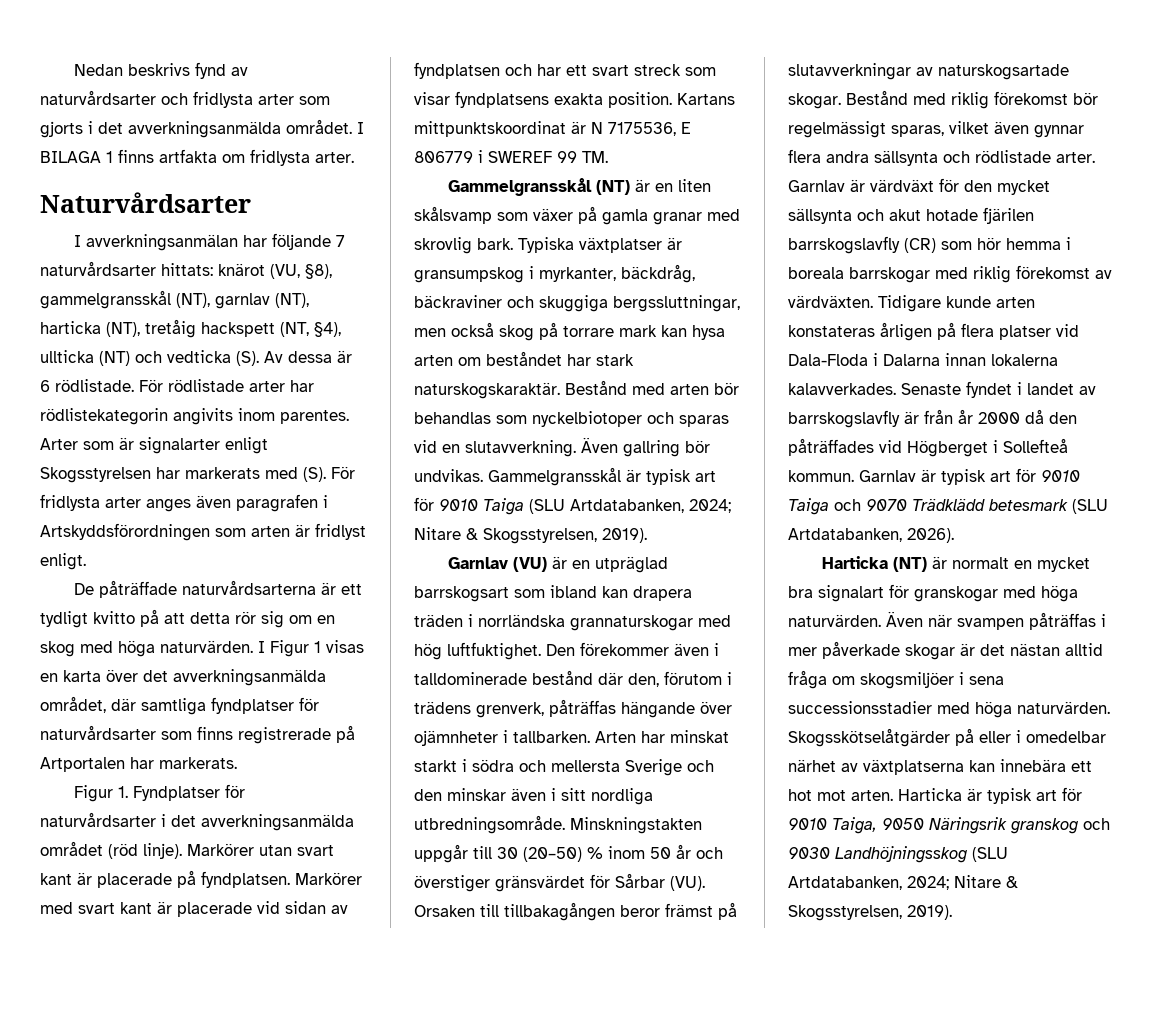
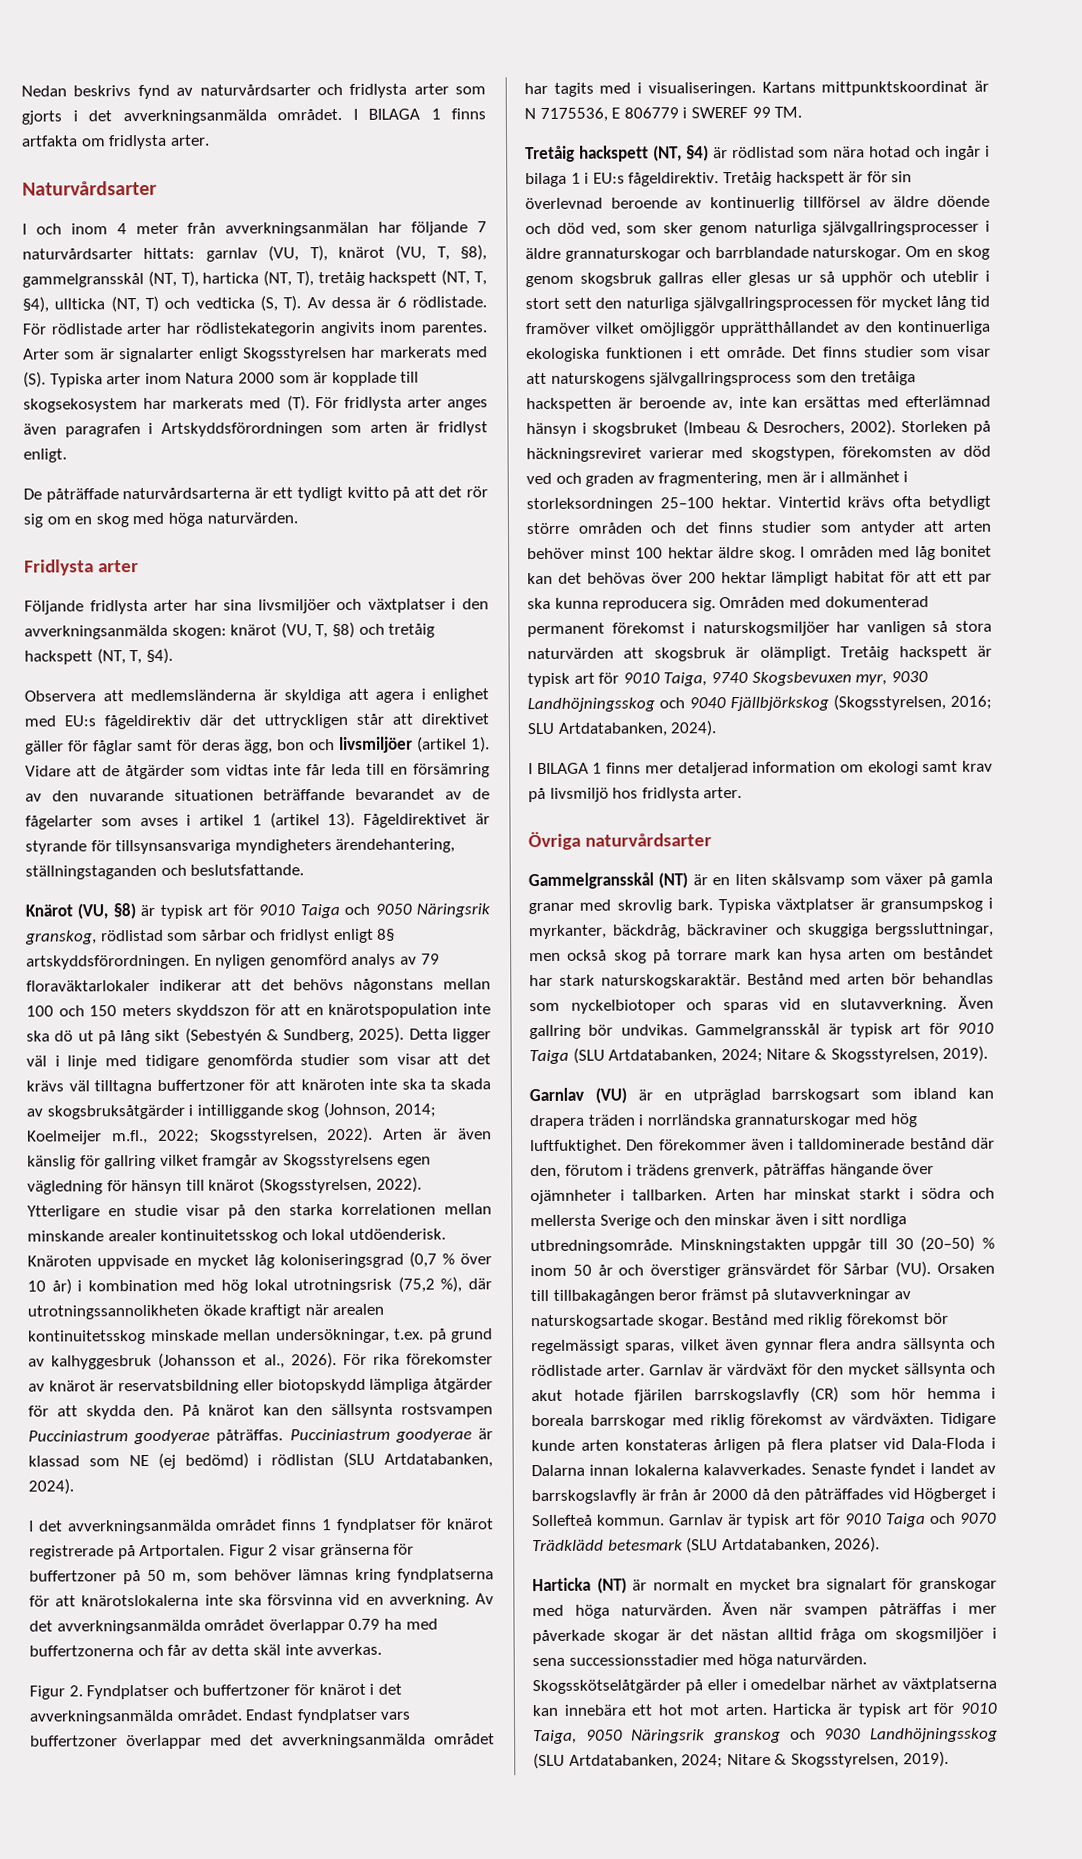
(82, 241) none -> [35,222,217,235] och inom 4 meter från
[218,263,300,279] knärot (VU, -> [205,244,450,262] garnlav (VU, T), knärot (VU, T,
[176,293,309,309] [40,319,309,338] (NT), garnlav (NT), harticka (NT), tretåig hackspett (NT, -> [147,269,487,287] (NT, T), harticka (NT, T), tretåig hackspett (NT, T,
[99,350,259,366] (NT) och vedticka (S). -> [110,295,302,313] (NT, T) och vedticka (S, T).
(326, 474) none -> [49,371,420,388] [23,395,310,413] Typiska arter inom Natura 2000 som är kopplade till skogsekosystem har markerats med (T).
[190,612,230,624] detta -> [438,486,463,498] det
[258,640,364,657] [40,669,326,686] [40,696,319,715] [40,725,355,744] [40,757,237,772] [74,784,246,802] [40,812,354,831] [40,841,334,859] [40,870,362,888] [40,901,348,917] [414,62,716,79] [414,91,672,108] I Figur 1 visas en karta över det avverkningsanmälda området, där samtliga fyndplatser för naturvårdsarter som finns registrerade på Artportalen har markerats. // Figur 1. Fyndplatser för naturvårdsarter i det avverkningsanmälda området (röd linje). Markörer utan svart kant är placerade på fyndplatsen. Markörer med svart kant är placerade vid sidan av fyndplatsen och har ett svart streck som visar fyndplatsens exakta position. -> [24,559,139,576] [24,598,489,615] [24,621,436,640] [24,647,173,665] [24,688,489,704] [24,713,489,730] [25,736,491,755] [25,763,491,780] [25,788,490,802] [25,811,490,830] [25,838,456,855] [25,864,305,880] [25,903,490,920] [24,928,396,945] [26,953,440,970] [26,978,491,993] [26,1003,491,1019] [26,1026,491,1045] [26,1053,491,1070] [26,1078,492,1095] [26,1101,436,1120] [27,1126,492,1145] [27,1153,432,1170] [27,1176,422,1195] [27,1203,492,1220] [27,1228,446,1244] [27,1251,492,1270] [27,1276,493,1295] [27,1303,385,1320] [28,1328,493,1345] [28,1352,493,1370] [28,1378,493,1395] [28,1403,493,1420] [28,1428,493,1445] [28,1451,493,1469] [28,1478,74,1495] [28,1518,494,1535] [29,1543,415,1560] [29,1568,494,1585] [29,1593,495,1608] [29,1618,438,1635] [29,1643,383,1657] [29,1683,402,1700] [29,1708,411,1725] [30,1733,495,1750] [524,81,756,97] // Fridlysta arter // Följande fridlysta arter har sina livsmiljöer och växtplatser i den avverkningsanmälda skogen: knärot (VU, T, §8) och tretåig hackspett (NT, T, §4). // Observera att medlemsländerna är skyldiga att agera i enlighet med EU:s fågeldirektiv där det uttryckligen står att direktivet gäller för fåglar samt för deras ägg, bon och livsmiljöer (artikel 1). Vidare att de åtgärder som vidtas inte får leda till en försämring av den nuvarande situationen beträffande bevarandet av de fågelarter som avses i artikel 1 (artikel 13). Fågeldirektivet är styrande för tillsynsansvariga myndigheters ärendehantering, ställningstaganden och beslutsfattande. // Knärot (VU, §8) är typisk art för 9010 Taiga och 9050 Näringsrik granskog, rödlistad som sårbar och fridlyst enligt 8§ artskyddsförordningen. En nyligen genomförd analys av 79 floraväktarlokaler indikerar att det behövs någonstans mellan 100 och 150 meters skyddszon för att en knärotspopulation inte ska dö ut på lång sikt (Sebestyén & Sundberg, 2025). Detta ligger väl i linje med tidigare genomförda studier som visar att det krävs väl tilltagna buffertzoner för att knäroten inte ska ta skada av skogsbruksåtgärder i intilliggande skog (Johnson, 2014; Koelmeijer m.fl., 2022; Skogsstyrelsen, 2022). Arten är även känslig för gallring vilket framgår av Skogsstyrelsens egen vägledning för hänsyn till knärot (Skogsstyrelsen, 2022). Ytterligare en studie visar på den starka korrelationen mellan minskande arealer kontinuitetsskog och lokal utdöenderisk. Knäroten uppvisade en mycket låg koloniseringsgrad (0,7 % över 10 år) i kombination med hög lokal utrotningsrisk (75,2 %), där utrotningssannolikheten ökade kraftigt när arealen kontinuitetsskog minskade mellan undersökningar, t.ex. på grund av kalhyggesbruk (Johansson et al., 2026). För rika förekomster av knärot är reservatsbildning eller biotopskydd lämpliga åtgärder för att skydda den. På knärot kan den sällsynta rostsvampen Pucciniastrum goodyerae påträffas. Pucciniastrum goodyerae är klassad som NE (ej bedömd) i rödlistan (SLU Artdatabanken, 2024). // I det avverkningsanmälda området finns 1 fyndplatser för knärot registrerade på Artportalen. Figur 2 visar gränserna för buffertzoner på 50 m, som behöver lämnas kring fyndplatserna för att knärotslokalerna inte ska försvinna vid en avverkning. Av det avverkningsanmälda området överlappar 0.79 ha med buffertzonerna och får av detta skäl inte avverkas. // Figur 2. Fyndplatser och buffertzoner för knärot i det avverkningsanmälda området. Endast fyndplatser vars buffertzoner överlappar med det avverkningsanmälda området har tagits med i visualiseringen.
(608, 157) none -> [525,145,991,163] [525,171,913,188] [525,195,990,212] [525,220,990,237] [525,245,990,262] [525,270,990,288] [525,295,990,312] [525,320,990,337] [526,345,991,363] [526,371,916,387] [526,395,991,413] [526,419,991,438] [526,445,991,463] [526,471,909,487] [526,495,991,513] [526,520,991,536] [527,545,992,561] [527,570,993,586] [527,596,929,612] [527,620,992,638] [527,645,992,662] [527,671,928,688] [527,693,992,713] [527,720,718,737] [528,760,993,777] [528,786,743,803] [528,831,712,851] // Tretåig hackspett (NT, §4) är rödlistad som nära hotad och ingår i bilaga 1 i EU:s fågeldirektiv. Tretåig hackspett är för sin överlevnad beroende av kontinuerlig tillförsel av äldre döende och död ved, som sker genom naturliga självgallringsprocesser i äldre grannaturskogar och barrblandade naturskogar. Om en skog genom skogsbruk gallras eller glesas ur så upphör och uteblir i stort sett den naturliga självgallringsprocessen för mycket lång tid framöver vilket omöjliggör upprätthållandet av den kontinuerliga ekologiska funktionen i ett område. Det finns studier som visar att naturskogens självgallringsprocess som den tretåiga hackspetten är beroende av, inte kan ersättas med efterlämnad hänsyn i skogsbruket (Imbeau & Desrochers, 2002). Storleken på häckningsreviret varierar med skogstypen, förekomsten av död ved och graden av fragmentering, men är i allmänhet i storleksordningen 25–100 hektar. Vintertid krävs ofta betydligt större områden och det finns studier som antyder att arten behöver minst 100 hektar äldre skog. I områden med låg bonitet kan det behövas över 200 hektar lämpligt habitat för att ett par ska kunna reproducera sig. Områden med dokumenterad permanent förekomst i naturskogsmiljöer har vanligen så stora naturvärden att skogsbruk är olämpligt. Tretåig hackspett är typisk art för 9010 Taiga, 9740 Skogsbevuxen myr, 9030 Landhöjningsskog och 9040 Fjällbjörkskog (Skogsstyrelsen, 2016; SLU Artdatabanken, 2024). // I BILAGA 1 finns mer detaljerad information om ekologi samt krav på livsmiljö hos fridlysta arter. // Övriga naturvårdsarter

